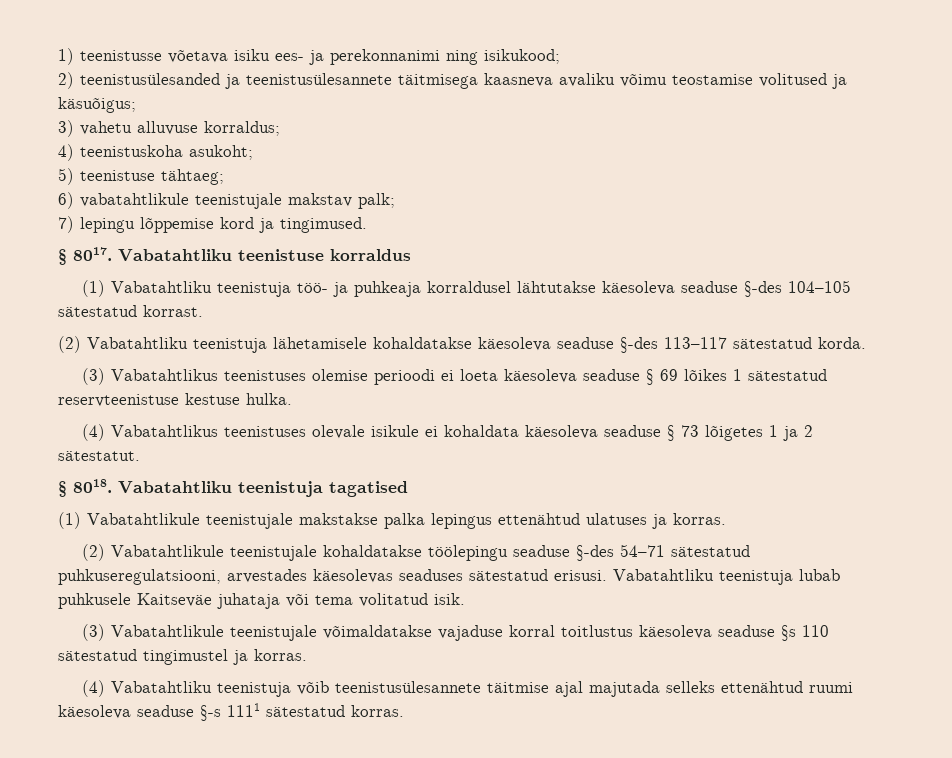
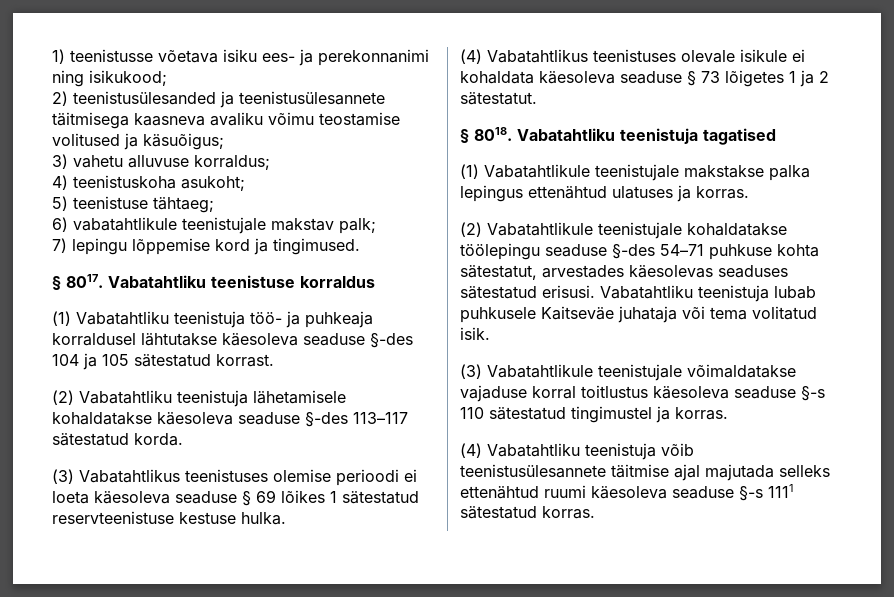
[788,280,852,293] 104–105 -> [52,353,129,370] 104 ja 105
[671,545,751,557] [58,569,221,585] sätestatud puhkuseregulatsiooni, -> [709,244,819,260] [460,265,537,280] puhkuse kohta sätestatut,
[781,625,797,641] §s -> [801,386,825,401] §-s

